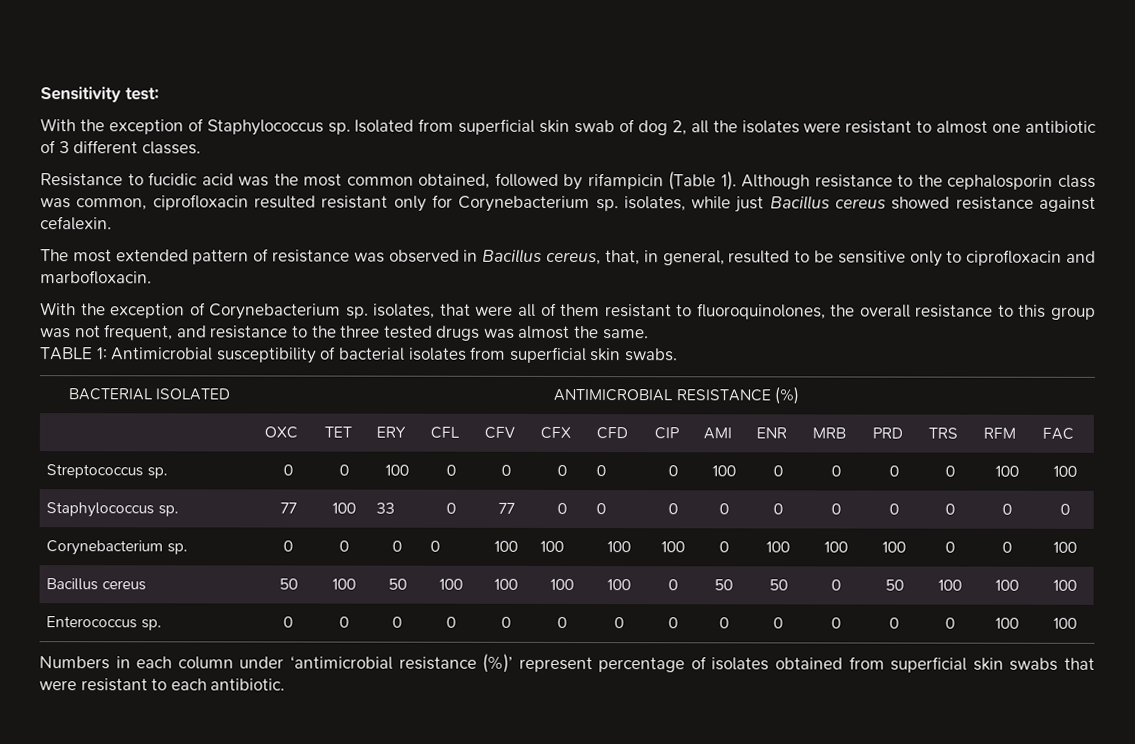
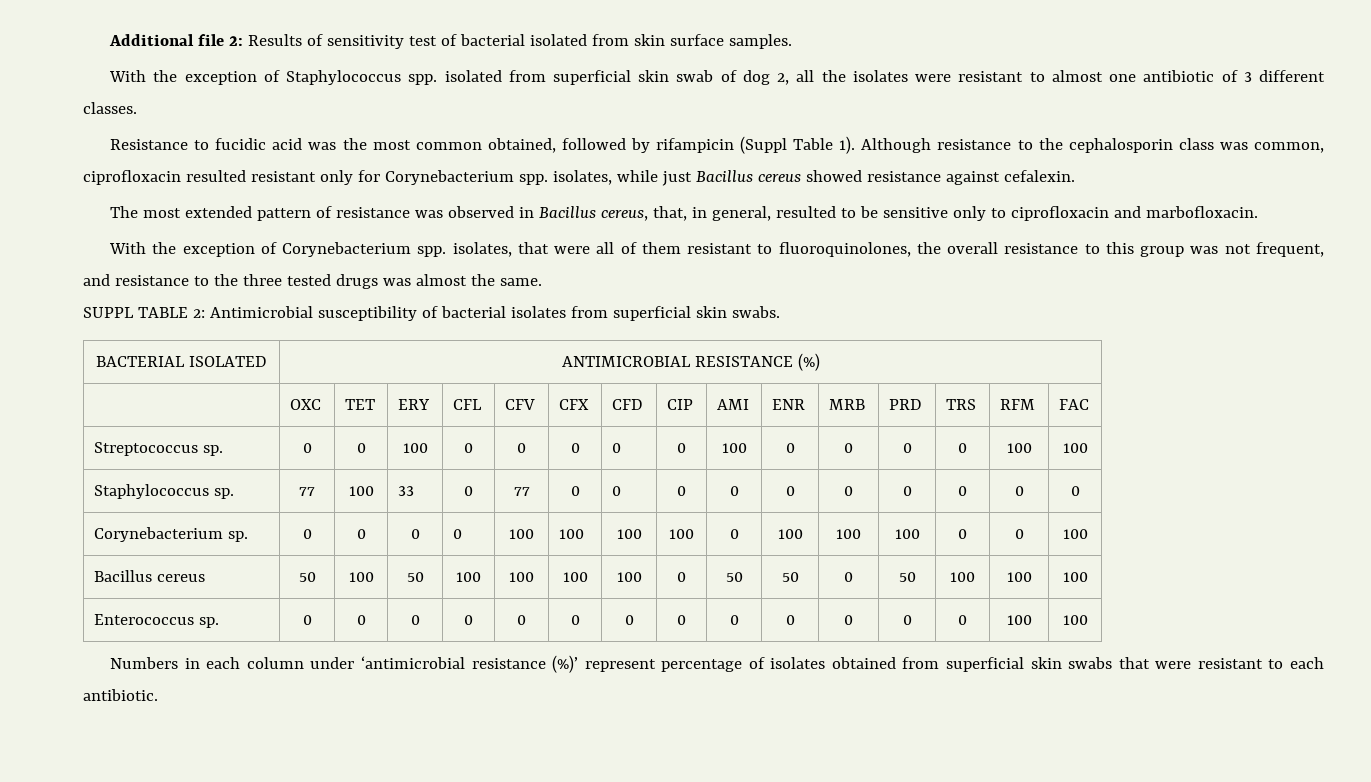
[40,86,159,103] Sensitivity test: -> [109,34,793,49] Additional file 2: Results of sensitivity test of bacterial isolated from skin surface samples.
[327,119,415,135] sp. Isolated -> [408,70,502,85] spp. isolated
[668,171,717,191] (Table -> [740,136,834,154] (Suppl Table
[595,199,619,212] sp. -> [518,174,548,185] spp.
[345,306,369,319] sp. -> [417,246,447,257] spp.
[40,347,108,361] TABLE 1: -> [83,307,205,318] SUPPL TABLE 2:

